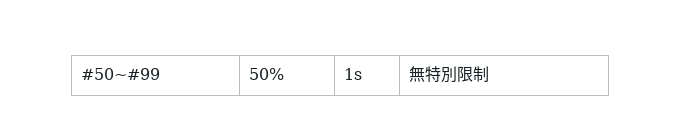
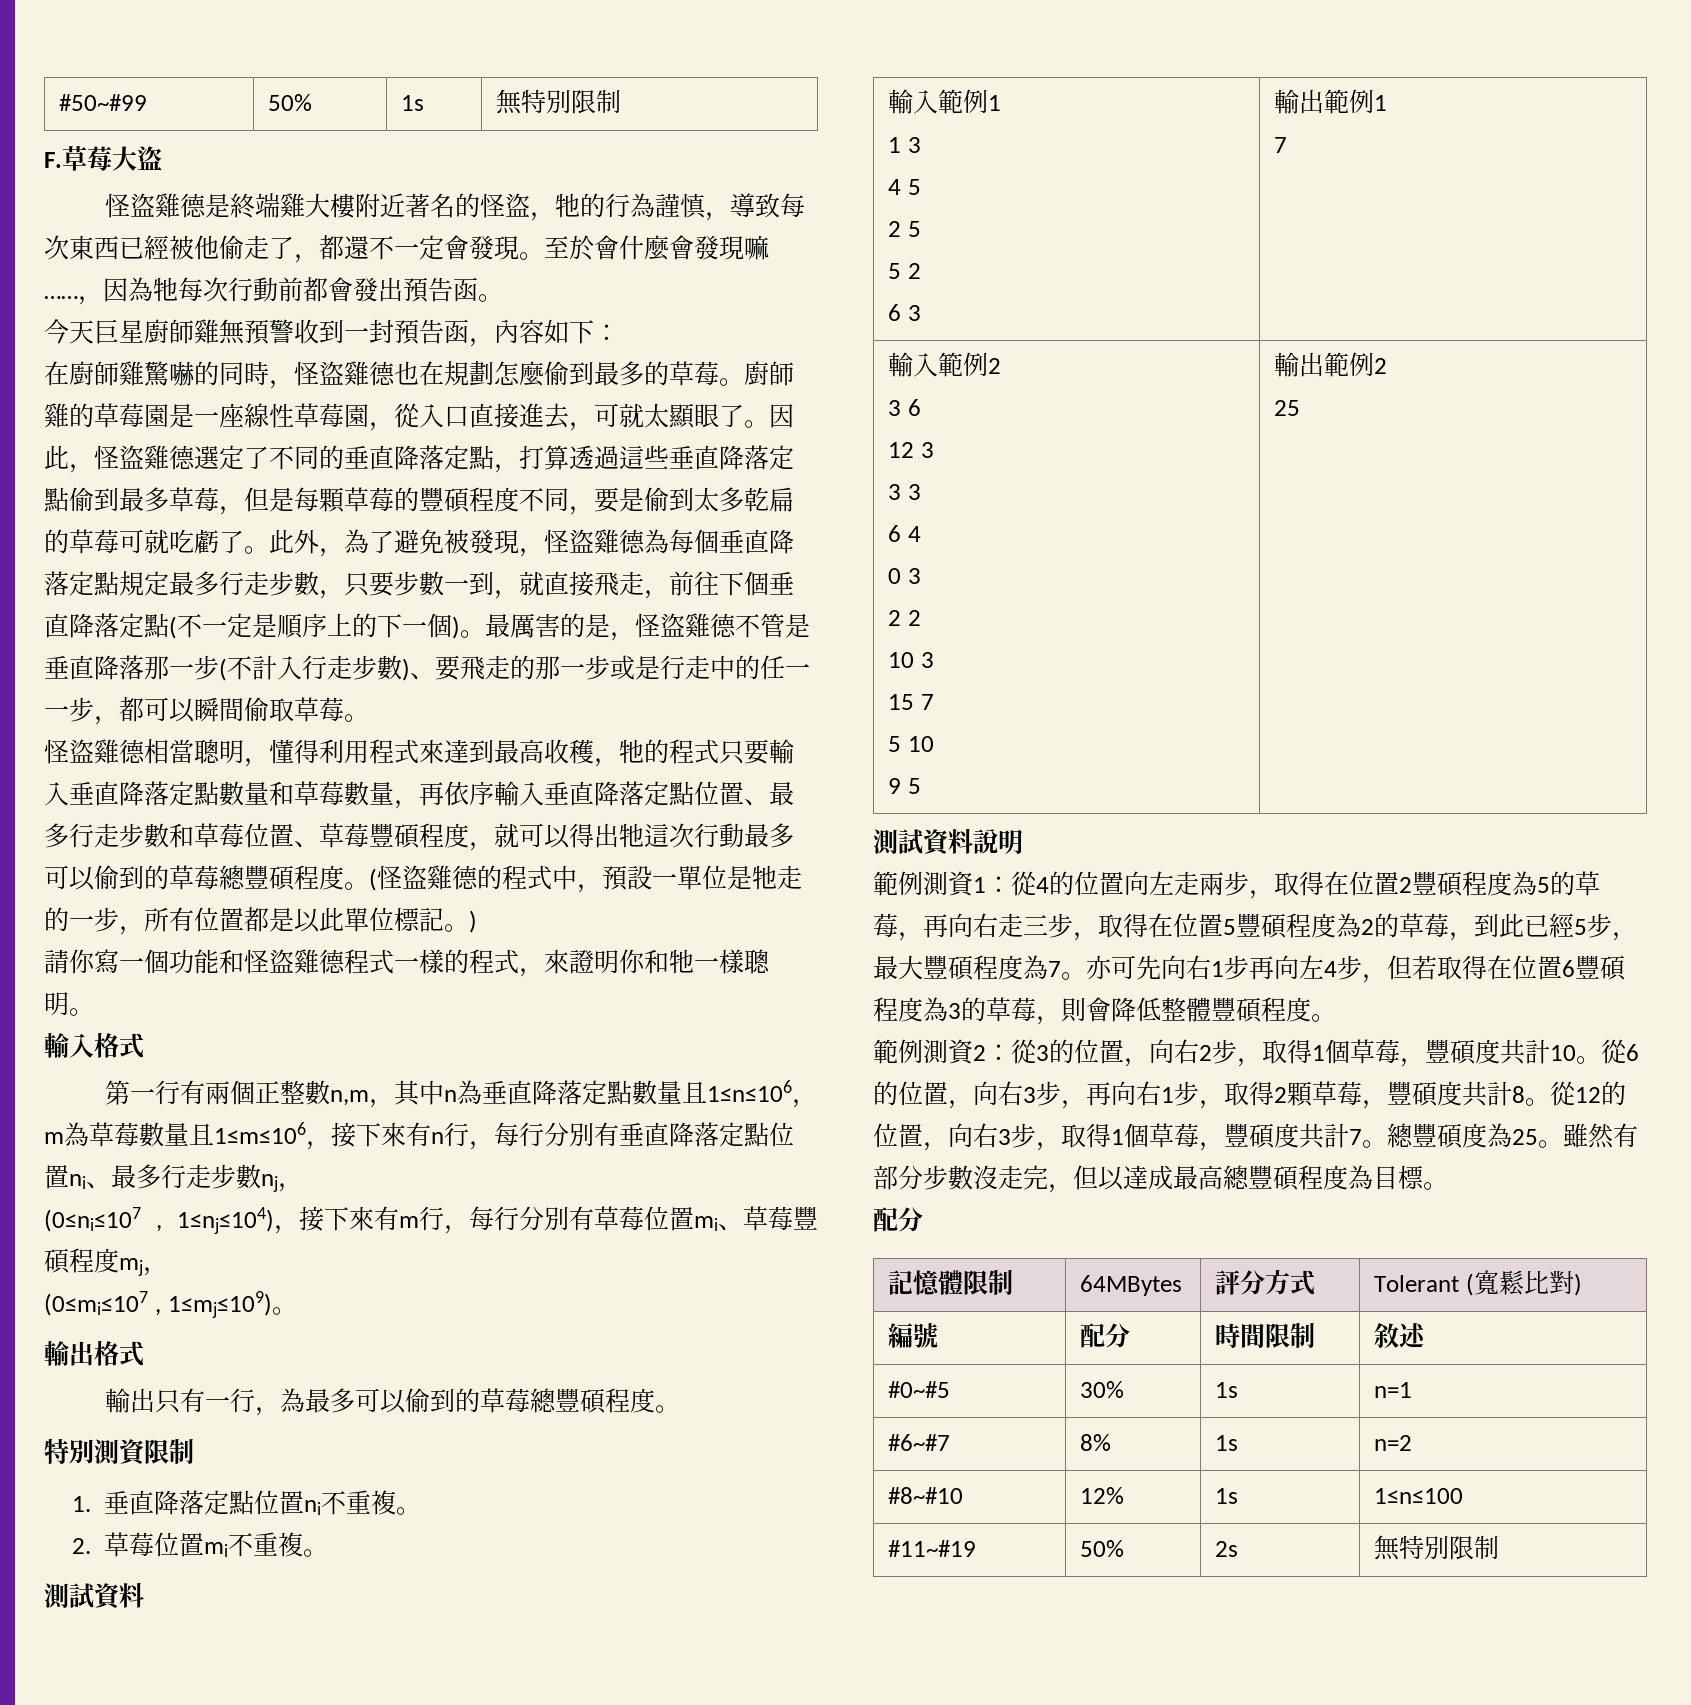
(489, 74) none -> [44,146,162,171] [104,193,805,221] [44,235,769,263] [44,277,503,305] [44,319,619,347] [44,361,794,389] [44,403,794,431] [44,445,794,473] [44,487,794,515] [44,529,794,557] [44,571,794,599] [44,613,810,641] [44,655,810,681] [44,697,369,725] [44,739,794,767] [44,781,794,809] [44,823,794,851] [44,865,802,893] [44,907,477,935] [44,949,770,977] [44,992,94,1016] [44,1032,144,1059] [104,1080,817,1108] [44,1122,794,1150] [44,1164,303,1192] [44,1206,818,1234] [44,1248,168,1276] [44,1291,297,1318] [44,1340,144,1367] [104,1388,680,1416] [44,1439,194,1466] [72,1490,421,1515] [72,1532,328,1557] [44,1583,144,1610] [888,89,1002,114] [888,137,922,153] [888,179,922,195] [888,221,922,237] [888,263,922,279] [888,304,922,321] [1274,89,1388,114] [1274,137,1288,153] [888,352,1002,377] [888,399,922,416] [888,442,935,458] [888,484,922,500] [888,525,922,542] [888,568,922,584] [888,610,922,626] [888,652,935,668] [888,694,935,710] [888,736,935,752] [888,778,922,794] [1274,352,1388,377] [1274,400,1301,416] [873,829,1023,856] [873,871,1600,899] [873,913,1637,941] [873,955,1626,983] [873,997,1336,1025] [873,1039,1639,1067] [873,1081,1626,1109] [873,1123,1638,1151] [873,1165,1448,1193] [873,1207,923,1232] [888,1270,1014,1295] [1080,1275,1183,1296] [1215,1270,1316,1296] [1374,1270,1583,1296] [888,1323,939,1348] [1080,1323,1131,1348] [1215,1323,1316,1348] [1374,1323,1427,1348] [888,1381,951,1398] [1080,1381,1125,1398] [1215,1382,1239,1398] [1374,1382,1413,1398] [888,1434,951,1451] [1080,1434,1112,1451] [1215,1435,1239,1451] [1374,1435,1413,1451] [888,1487,964,1504] [1080,1487,1125,1504] [1215,1488,1239,1504] [1374,1488,1464,1504] [888,1540,977,1557] [1080,1540,1125,1557] [1215,1541,1239,1557] [1374,1535,1500,1561] // F.草莓大盜 // 怪盜雞德是終端雞大樓附近著名的怪盜，牠的行為謹慎，導致每次東西已經被他偷走了，都還不一定會發現。至於會什麼會發現嘛……，因為牠每次行動前都會發出預告函。 // 今天巨星廚師雞無預警收到一封預告函，內容如下： // 在廚師雞驚嚇的同時，怪盜雞德也在規劃怎麼偷到最多的草莓。廚師雞的草莓園是一座線性草莓園，從入口直接進去，可就太顯眼了。因此，怪盜雞德選定了不同的垂直降落定點，打算透過這些垂直降落定點偷到最多草莓，但是每顆草莓的豐碩程度不同，要是偷到太多乾扁的草莓可就吃虧了。此外，為了避免被發現，怪盜雞德為每個垂直降落定點規定最多行走步數，只要步數一到，就直接飛走，前往下個垂直降落定點(不一定是順序上的下一個)。最厲害的是，怪盜雞德不管是垂直降落那一步(不計入行走步數)、要飛走的那一步或是行走中的任一一步，都可以瞬間偷取草莓。 // 怪盜雞德相當聰明，懂得利用程式來達到最高收穫，牠的程式只要輸入垂直降落定點數量和草莓數量，再依序輸入垂直降落定點位置、最多行走步數和草莓位置、草莓豐碩程度，就可以得出牠這次行動最多可以偷到的草莓總豐碩程度。(怪盜雞德的程式中，預設一單位是牠走的一步，所有位置都是以此單位標記。) // 請你寫一個功能和怪盜雞德程式一樣的程式，來證明你和牠一樣聰明。 // 輸入格式 // 第一行有兩個正整數n,m，其中n為垂直降落定點數量且1≤n≤106，m為草莓數量且1≤m≤106，接下來有n行，每行分別有垂直降落定點位置ni、最多行走步數nj， // (0≤ni≤107 , 1≤nj≤104)，接下來有m行，每行分別有草莓位置mi、草莓豐碩程度mj， // (0≤mi≤107 , 1≤mj≤109)。 // 輸出格式 // 輸出只有一行，為最多可以偷到的草莓總豐碩程度。 // 特別測資限制 // 1.垂直降落定點位置ni不重複。 // 2.草莓位置mi不重複。 // 測試資料 // 輸入範例1 // 1 3 // 4 5 // 2 5 // 5 2 // 6 3 | 輸出範例1 // 7 // 輸入範例2 // 3 6 // 12 3 // 3 3 // 6 4 // 0 3 // 2 2 // 10 3 // 15 7 // 5 10 // 9 5 | 輸出範例2 // 25 // 測試資料說明 // 範例測資1：從4的位置向左走兩步，取得在位置2豐碩程度為5的草莓，再向右走三步，取得在位置5豐碩程度為2的草莓，到此已經5步，最大豐碩程度為7。亦可先向右1步再向左4步，但若取得在位置6豐碩程度為3的草莓，則會降低整體豐碩程度。 // 範例測資2：從3的位置，向右2步，取得1個草莓，豐碩度共計10。從6的位置，向右3步，再向右1步，取得2顆草莓，豐碩度共計8。從12的位置，向右3步，取得1個草莓，豐碩度共計7。總豐碩度為25。雖然有部分步數沒走完，但以達成最高總豐碩程度為目標。 // 配分 // 記憶體限制 | 64MBytes | 評分方式 | Tolerant (寬鬆比對) // 編號 | 配分 | 時間限制 | 敘述 // #0~#5 | 30% | 1s | n=1 // #6~#7 | 8% | 1s | n=2 // #8~#10 | 12% | 1s | 1≤n≤100 // #11~#19 | 50% | 2s | 無特別限制

